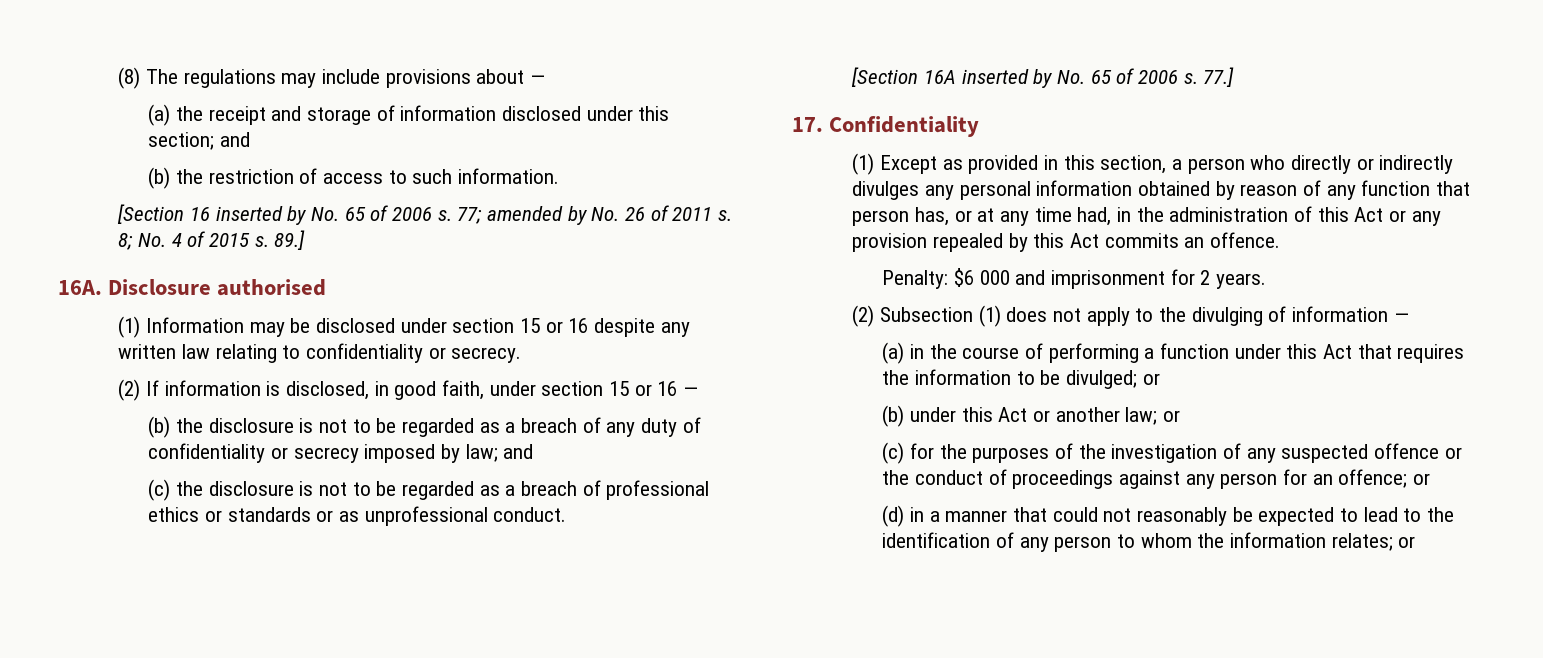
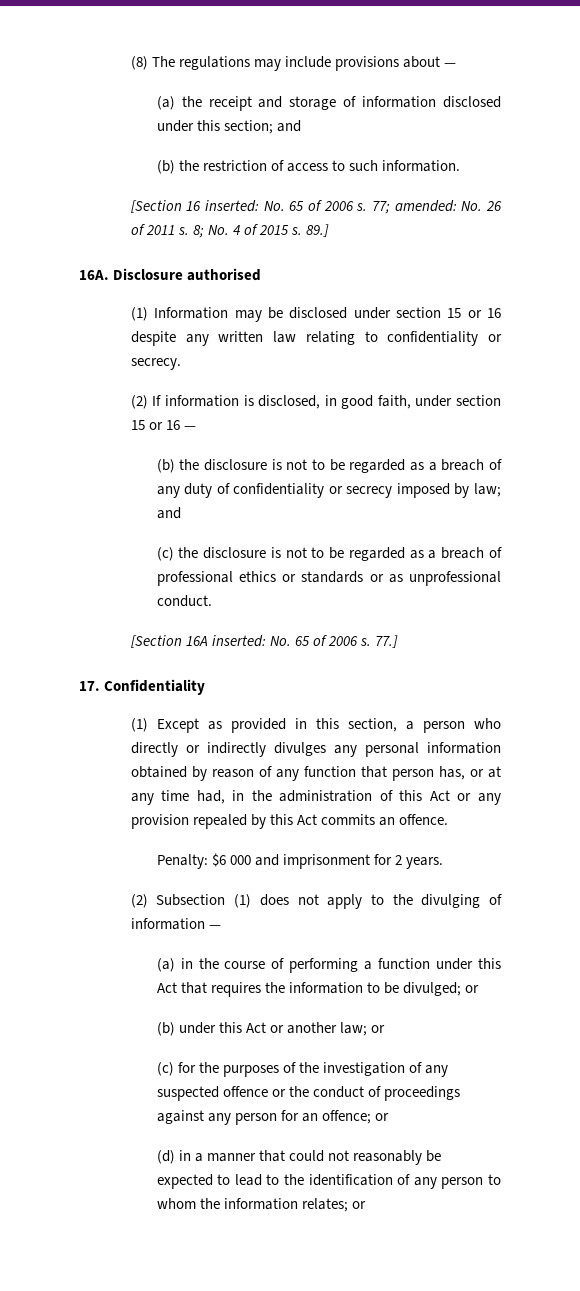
[215,206,307,225] inserted by -> [205,200,260,212] inserted:
[486,206,587,225] amended by -> [394,200,457,212] amended:
[961,69,1053,88] inserted by -> [211,635,266,647] inserted:

